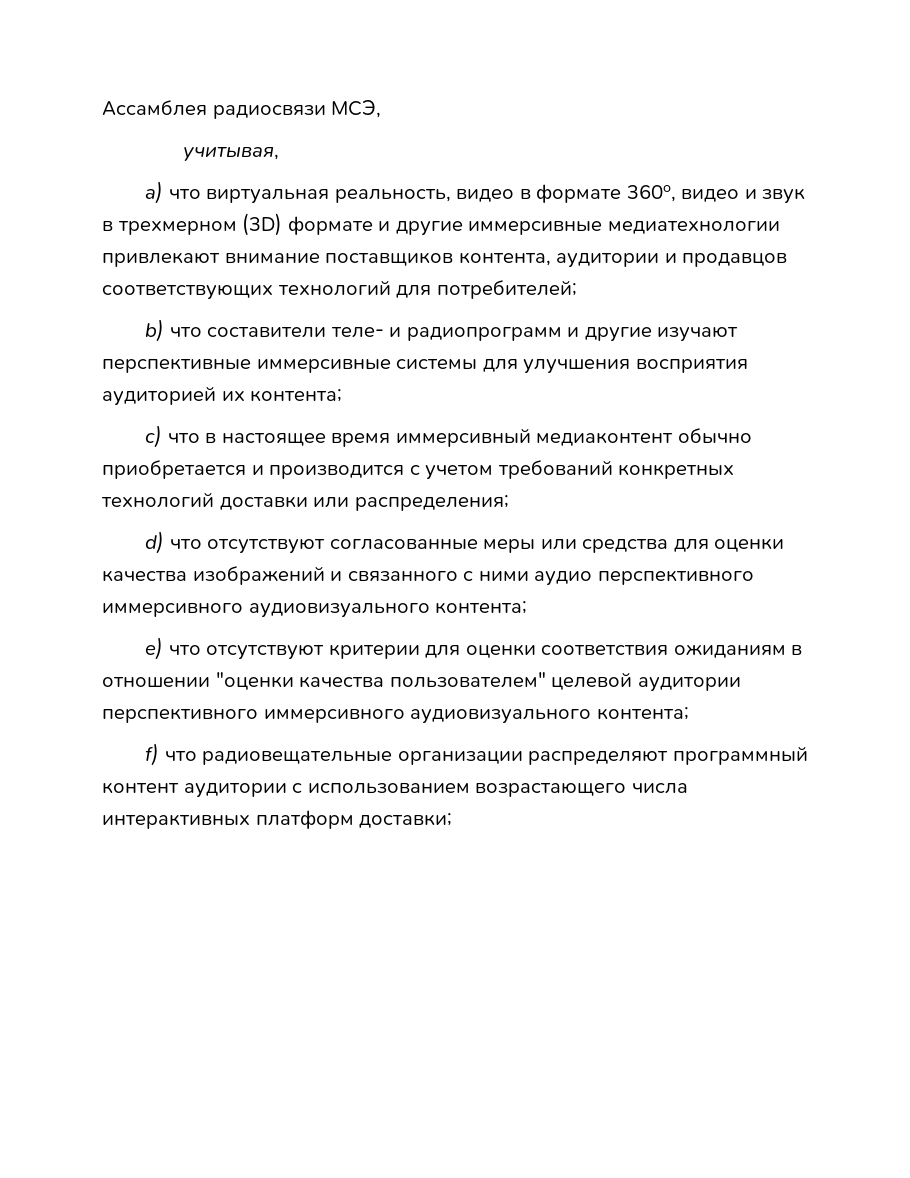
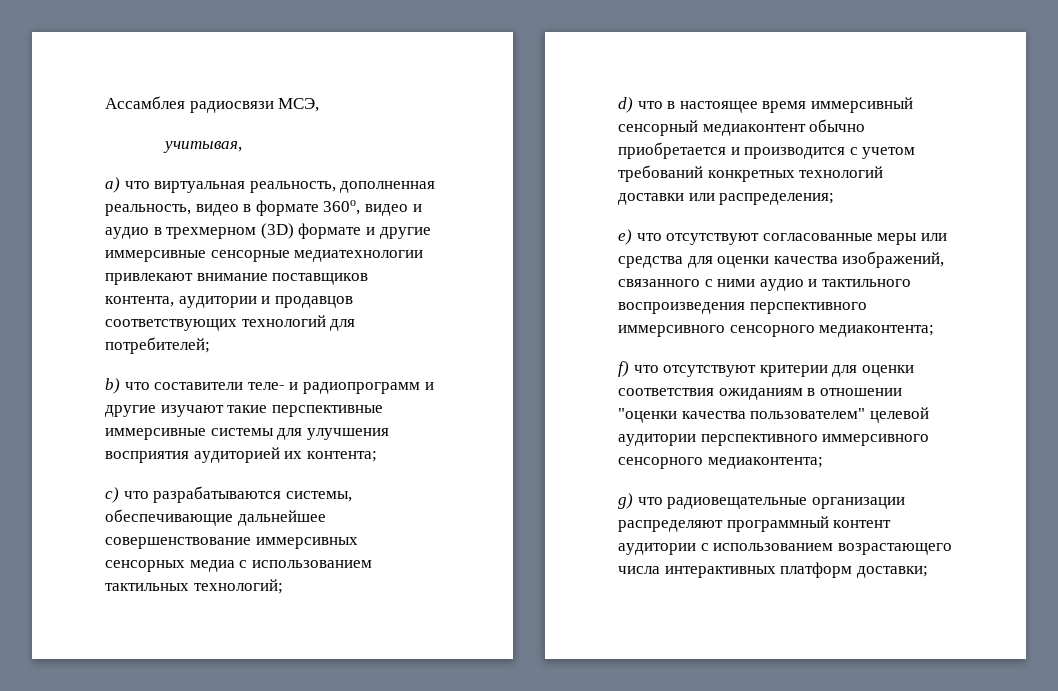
(451, 196) none -> [340,181,436,193] [105,204,191,216] дополненная реальность,
[762,188,806,204] звук -> [105,227,149,239] аудио
(603, 228) none -> [210,250,290,262] сенсорные
(739, 334) none -> [227,405,268,413] такие
(200, 438) none -> [153,486,352,503] [105,509,326,526] [105,537,358,549] [105,560,372,572] [105,579,283,594] [618,97,663,113] разрабатываются системы, обеспечивающие дальнейшее совершенствование иммерсивных сенсорных медиа с использованием тактильных технологий; // d) что
(531, 437) none -> [618,120,698,136] сенсорный
[144,531,164,554] d) -> [618,229,632,245] e)
[192,566,343,585] изображений и -> [842,251,945,268] изображений,
[597,570,754,585] [102,601,528,618] [144,637,163,660] перспективного иммерсивного аудиовизуального контента; // e) -> [808,279,911,287] [618,302,867,314] [618,325,935,337] [618,361,629,377] и тактильного воспроизведения перспективного иммерсивного сенсорного медиаконтента; // f)
[410,707,689,724] [144,743,159,766] аудиовизуального контента; // f) -> [618,457,823,469] [618,493,633,509] сенсорного медиаконтента; // g)

